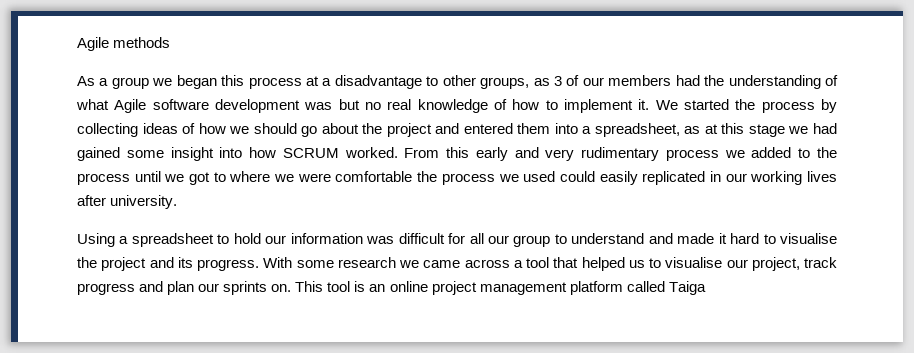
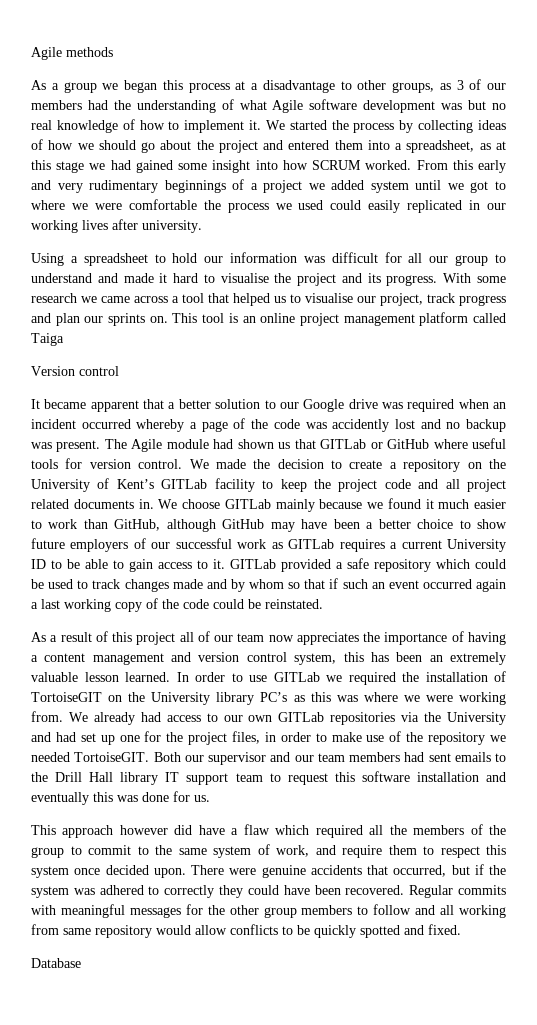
[665,147,837,161] [77,173,130,185] process we added to the process -> [164,179,409,193] beginnings of a project we added system
(706, 288) none -> [31,366,119,376] [31,399,506,412] [31,418,506,432] [31,438,506,452] [31,458,506,472] [31,478,507,492] [31,498,506,512] [31,519,507,532] [31,538,506,552] [31,558,506,572] [31,578,506,592] [31,598,323,612] [31,631,506,645] [31,652,507,665] [31,671,506,685] [31,692,506,705] [31,711,506,725] [31,731,506,745] [31,752,506,765] [31,771,506,785] [31,791,210,805] [31,824,506,838] [31,844,506,858] [31,864,506,878] [31,885,506,898] [31,904,507,918] [31,924,461,938] [31,958,81,968] // Version control // It became apparent that a better solution to our Google drive was required when an incident occurred whereby a page of the code was accidently lost and no backup was present. The Agile module had shown us that GITLab or GitHub where useful tools for version control. We made the decision to create a repository on the University of Kent’s GITLab facility to keep the project code and all project related documents in. We choose GITLab mainly because we found it much easier to work than GitHub, although GitHub may have been a better choice to show future employers of our successful work as GITLab requires a current University ID to be able to gain access to it. GITLab provided a safe repository which could be used to track changes made and by whom so that if such an event occurred again a last working copy of the code could be reinstated. // As a result of this project all of our team now appreciates the importance of having a content management and version control system, this has been an extremely valuable lesson learned. In order to use GITLab we required the installation of TortoiseGIT on the University library PC’s as this was where we were working from. We already had access to our own GITLab repositories via the University and had set up one for the project files, in order to make use of the repository we needed TortoiseGIT. Both our supervisor and our team members had sent emails to the Drill Hall library IT support team to request this software installation and eventually this was done for us. // This approach however did have a flaw which required all the members of the group to commit to the same system of work, and require them to respect this system once decided upon. There were genuine accidents that occurred, but if the system was adhered to correctly they could have been recovered. Regular commits with meaningful messages for the other group members to follow and all working from same repository would allow conflicts to be quickly spotted and fixed. // Database

